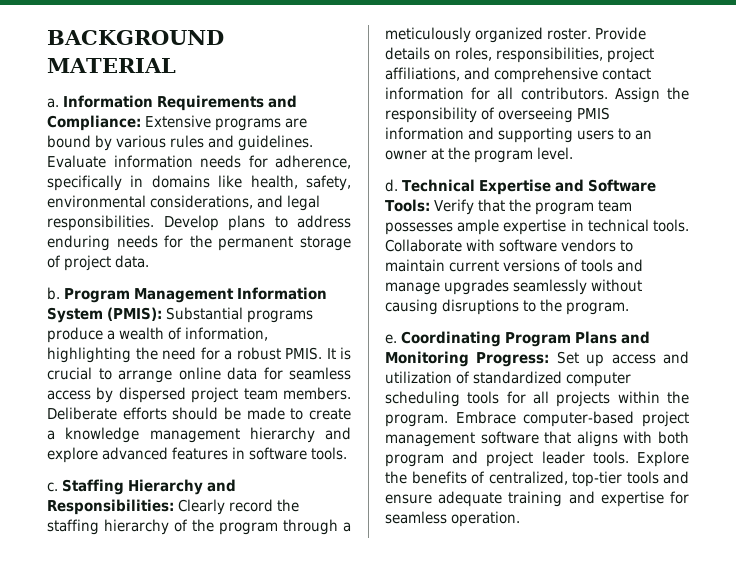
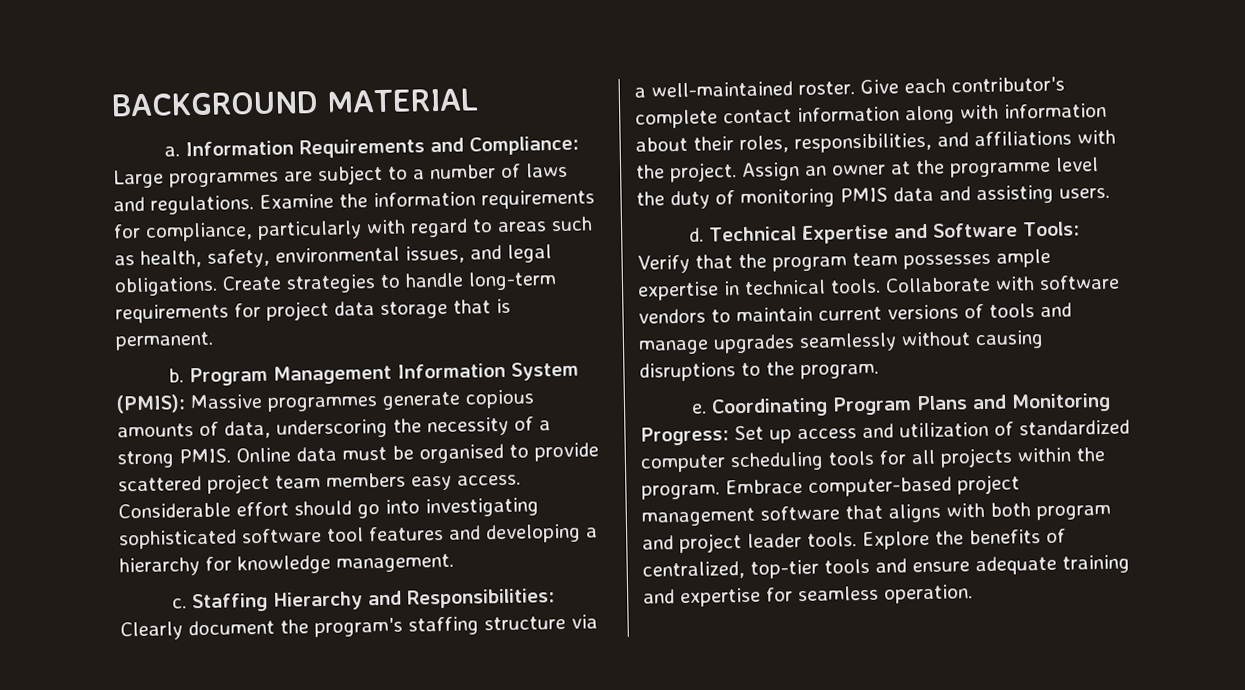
[145,115,308,131] [47,135,314,151] [47,155,351,169] [47,175,243,191] Extensive programs are bound by various rules and guidelines. Evaluate information needs for adherence, specifically in domains like -> [113,162,568,189] [113,189,595,215] [113,216,593,242] [114,255,135,266] Large programmes are subject to a number of laws and regulations. Examine the information requirements for compliance, particularly with regard to areas such as
[150,195,254,209] considerations, -> [405,245,465,264] issues,
[47,215,351,231] [47,235,351,251] [47,255,150,271] responsibilities. Develop plans to address enduring needs for the permanent storage of project data. -> [114,271,557,297] [115,298,511,324] [115,331,214,351] obligations. Create strategies to handle long-term requirements for project data storage that is permanent.
[166,307,314,323] [47,327,269,343] [47,347,351,363] [47,367,351,383] [47,387,351,403] [47,407,351,420] [47,427,351,443] [47,447,348,463] Substantial programs produce a wealth of information, highlighting the need for a robust PMIS. It is crucial to arrange online data for seamless access by dispersed project team members. Deliberate efforts should be made to create a knowledge management hierarchy and explore advanced features in software tools. -> [190,389,535,412] [117,416,551,439] [117,442,599,469] [118,472,521,494] [118,497,539,519] [119,523,598,550] [119,553,454,577] Massive programmes generate copious amounts of data, underscoring the necessity of a strong PMIS. Online data must be organised to provide scattered project team members easy access. Considerable effort should go into investigating sophisticated software tool features and developing a hierarchy for knowledge management.
[229,499,300,512] [47,519,351,535] [385,27,647,43] [385,47,655,63] [385,67,652,83] [385,87,689,103] [385,107,611,123] [385,127,653,143] [385,147,574,163] record the staffing hierarchy of the program through a meticulously organized roster. Provide details on roles, responsibilities, project affiliations, and comprehensive contact information for all contributors. Assign the responsibility of overseeing PMIS information and supporting users to an owner at the program level. -> [188,614,598,638] [634,76,1065,98] [635,102,1107,129] [635,129,1116,154] [636,157,1099,183] [636,184,1110,210] document the program's staffing structure via a well-maintained roster. Give each contributor's complete contact information along with information about their roles, responsibilities, and affiliations with the project. Assign an owner at the programme level the duty of monitoring PMIS data and assisting users.

